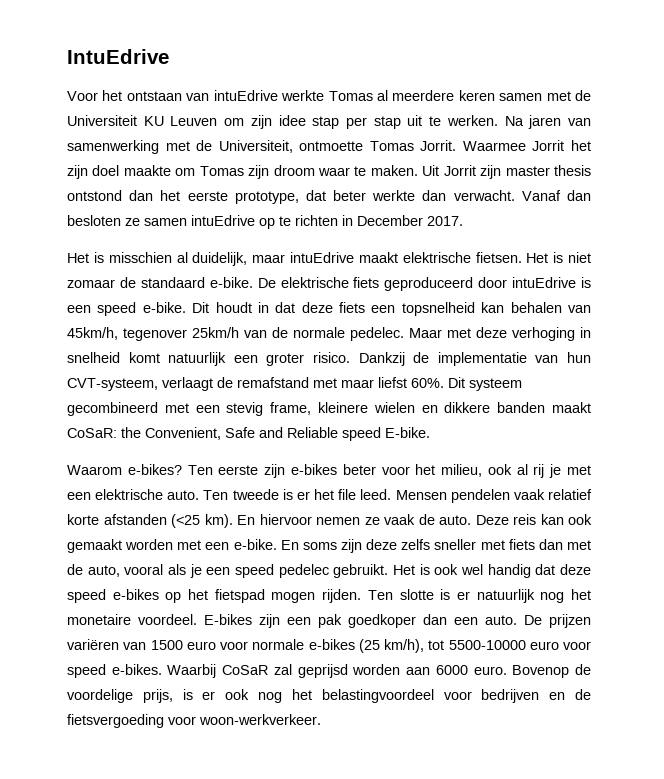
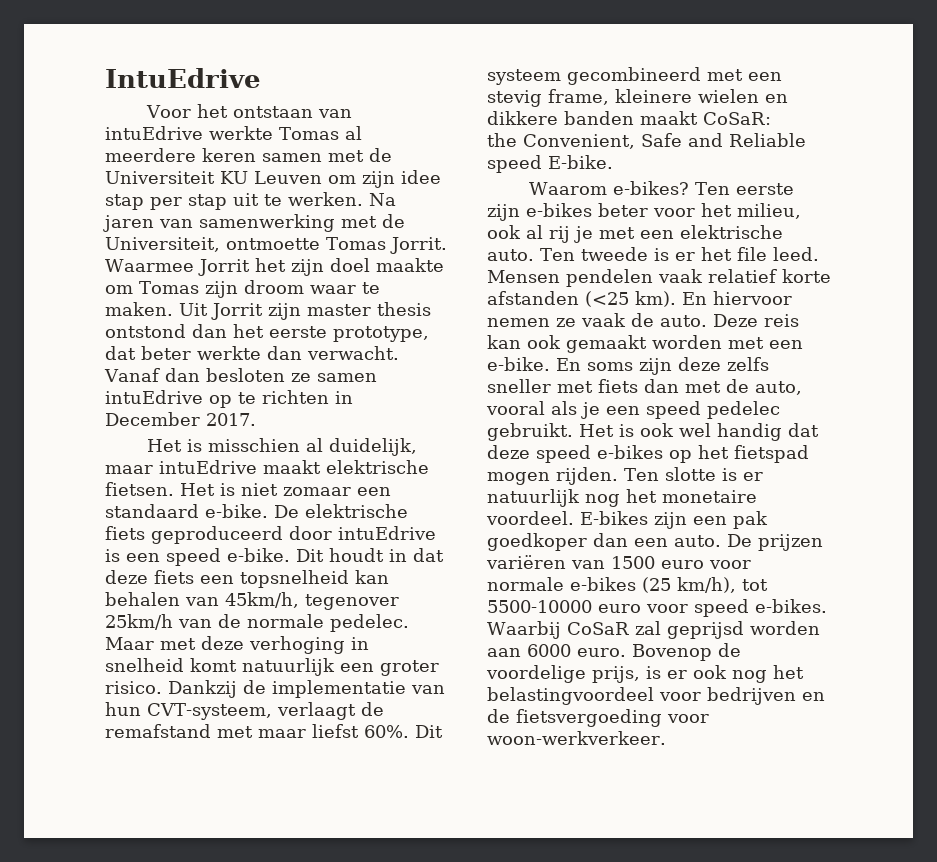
[119,277,136,288] de -> [357,487,391,496] een
(117, 433) none -> (771, 118) //

